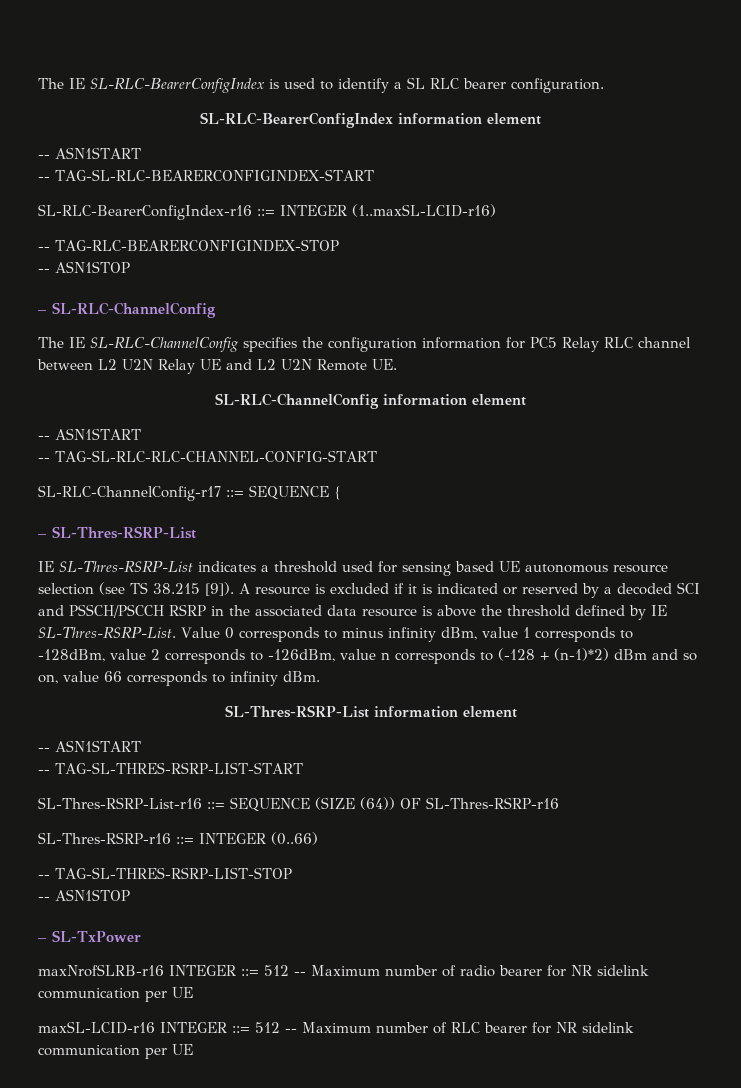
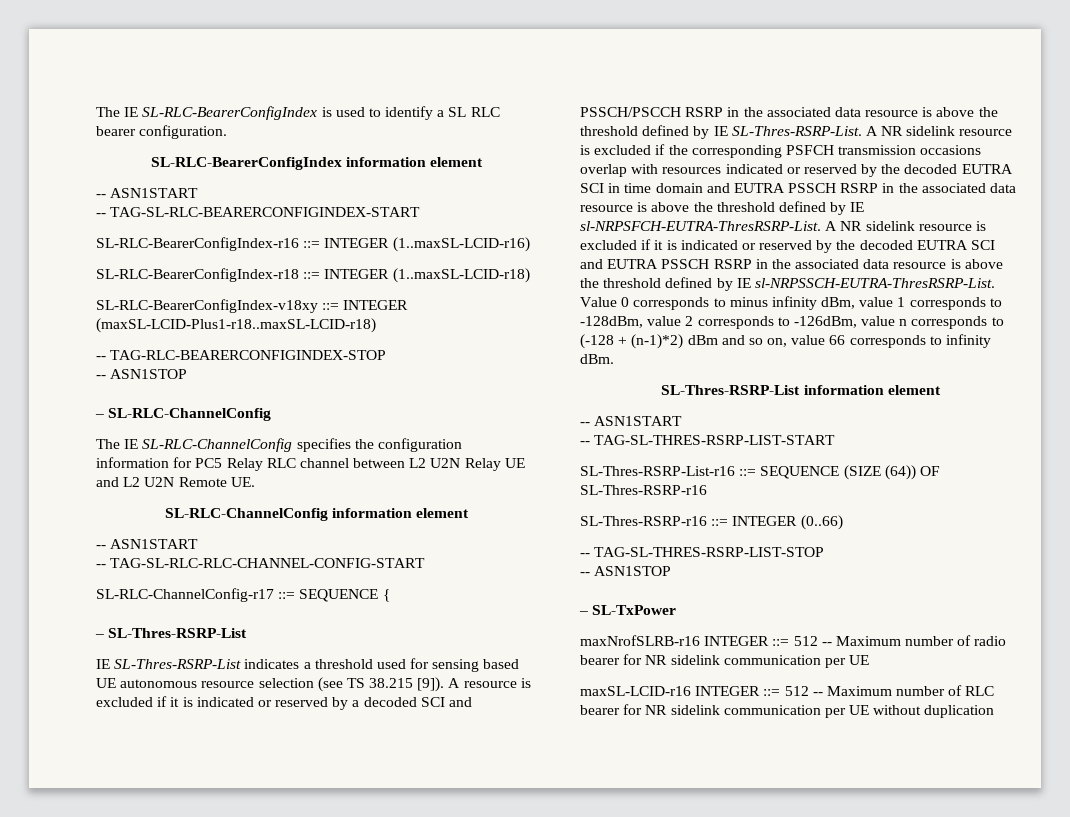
(496, 210) none -> [96,268,530,283] [96,299,409,313] [96,318,376,333] // SL-RLC-BearerConfigIndex-r18 ::= INTEGER (1..maxSL-LCID-r18) // SL-RLC-BearerConfigIndex-v18xy ::= INTEGER (maxSL-LCID-Plus1-r18..maxSL-LCID-r18)
(176, 633) none -> [865,126,1013,136] [580,144,982,158] [580,164,1013,177] [580,183,1017,193] [580,201,865,215] [580,221,986,231] [580,239,996,253] [580,259,1003,269] [580,277,995,291] A NR sidelink resource is excluded if the corresponding PSFCH transmission occasions overlap with resources indicated or reserved by the decoded EUTRA SCI in time domain and EUTRA PSSCH RSRP in the associated data resource is above the threshold defined by IE sl-NRPSFCH-EUTRA-ThresRSRP-List. A NR sidelink resource is excluded if it is indicated or reserved by the decoded EUTRA SCI and EUTRA PSSCH RSRP in the associated data resource is above the threshold defined by IE sl-NRPSSCH-EUTRA-ThresRSRP-List.
(193, 1049) none -> [873,705,995,718] without duplication

